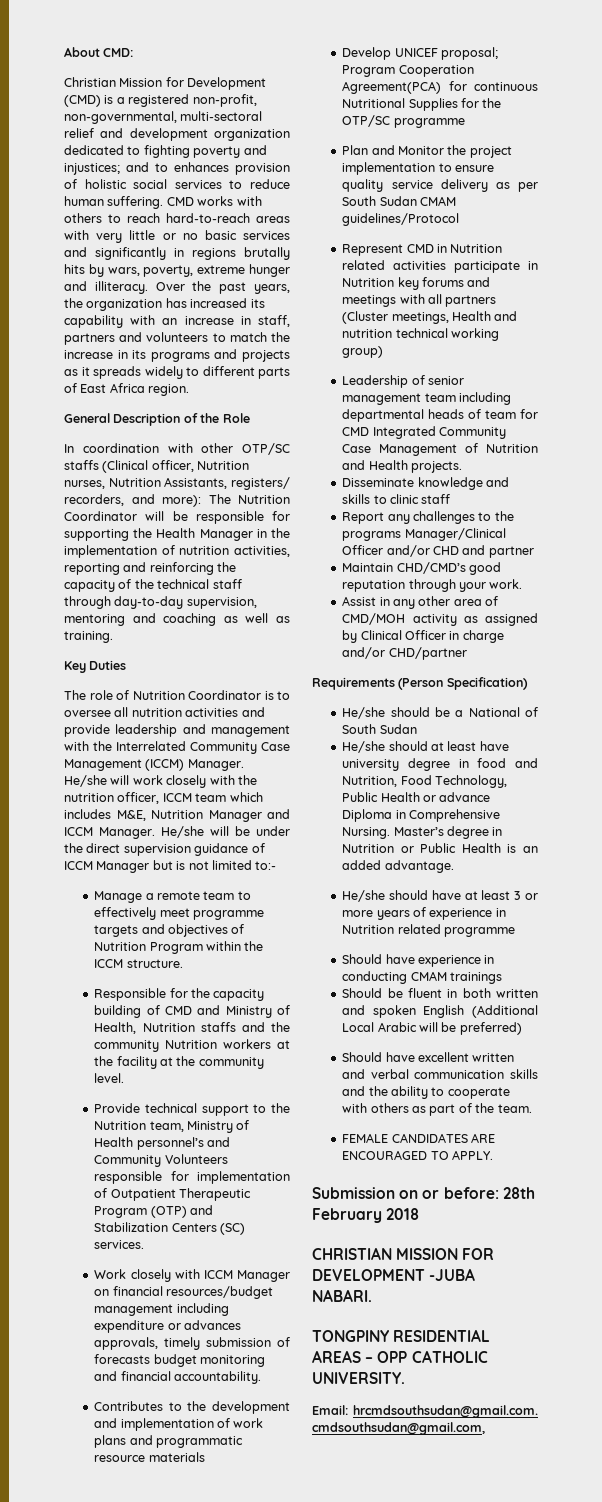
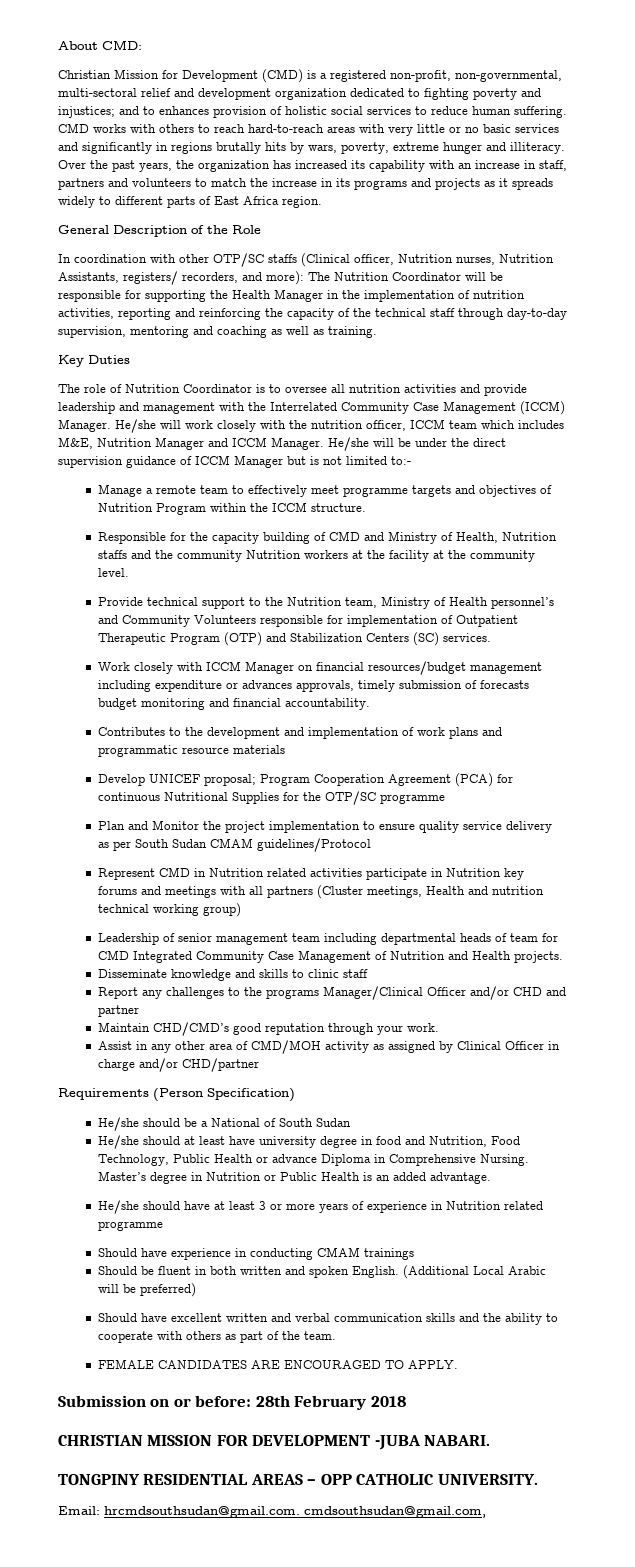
[342,81,442,94] Agreement(PCA) -> [388,773,494,787] Agreement (PCA)
[423,1005,465,1018] English -> [352,1266,400,1278] English.

